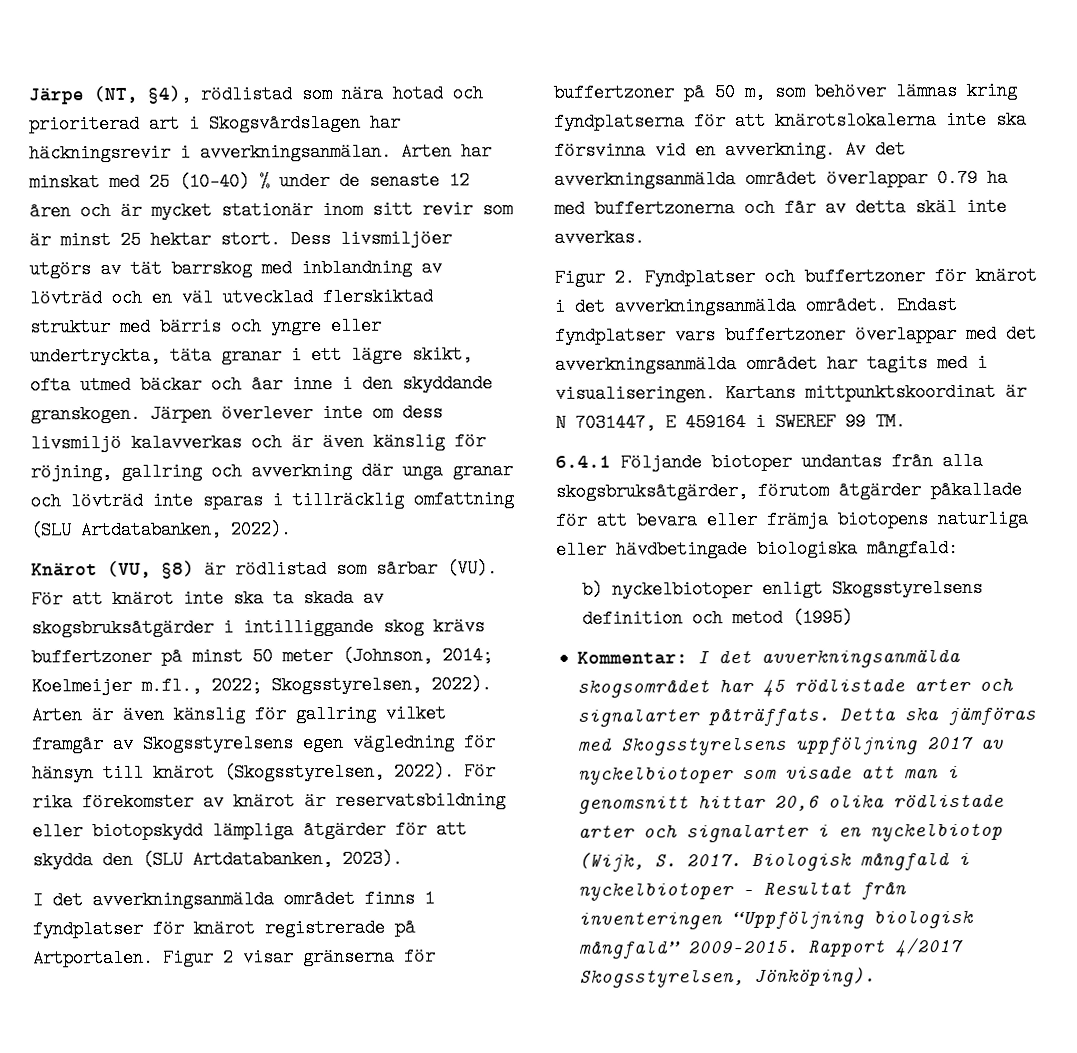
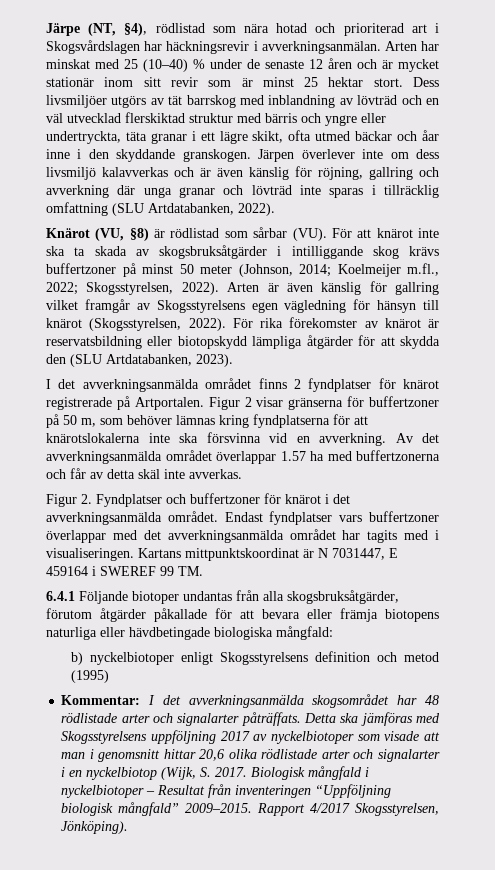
[424,889,435,908] 1 -> [293,379,301,389] 2
[937,168,978,188] 0.79 -> [280,451,306,461] 1.57
[762,679,787,698] 45 -> [425,695,439,705] 48

